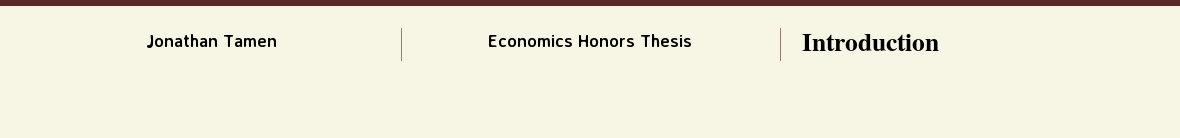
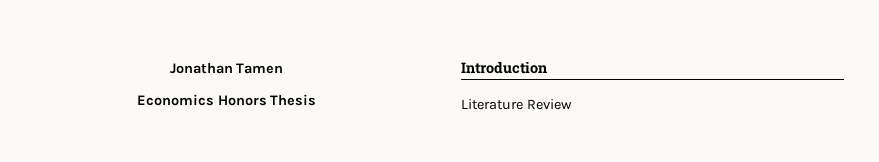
(939, 42) none -> [461,99,572,110] // Literature Review

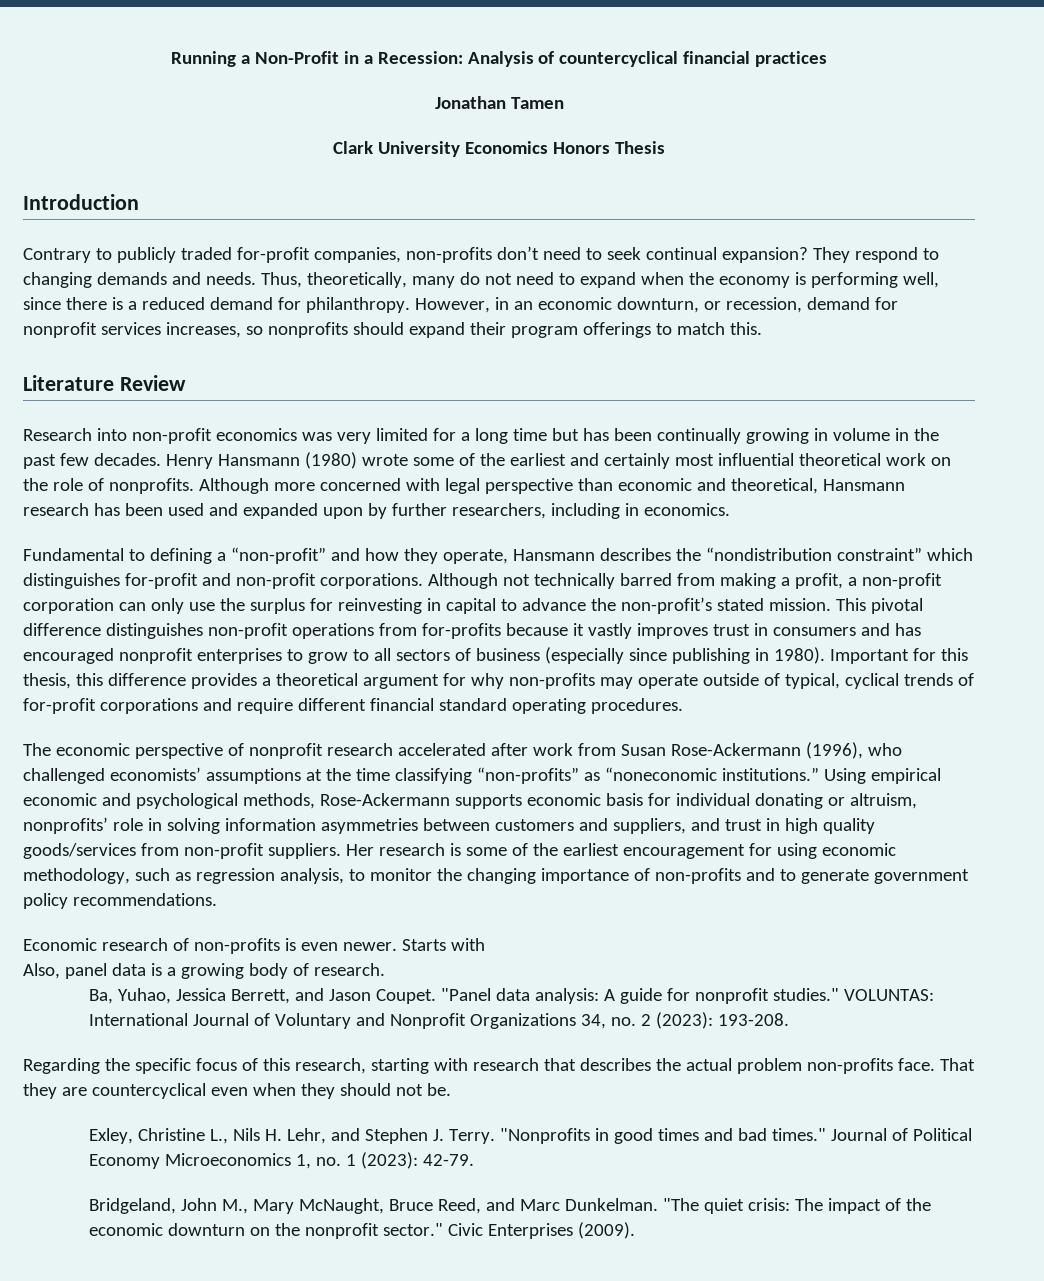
(169, 68) none -> [170,51,828,67] Running a Non-Profit in a Recession: Analysis of countercyclical financial practices //
(284, 68) none -> [333,141,461,157] Clark University
[461,99,572,110] Literature Review -> [23,246,939,263] [23,272,939,288] [23,297,898,313] [23,322,762,338] [23,375,186,391] [23,428,939,444] [23,452,951,469] [23,478,905,494] [23,503,730,519] [23,547,973,564] [23,573,942,589] [23,597,923,614] [23,623,921,639] [23,647,968,664] [23,673,974,689] [23,698,683,714] [23,742,902,759] [23,767,941,784] [23,793,917,809] [23,817,875,834] [23,843,896,859] [23,868,969,884] [23,893,217,909] [23,938,485,954] [23,963,385,979] [88,988,934,1004] [88,1012,789,1029] [23,1058,975,1074] [23,1083,451,1099] [88,1128,972,1144] [88,1152,474,1169] [88,1198,931,1214] [88,1222,635,1239] Contrary to publicly traded for-profit companies, non-profits don’t need to seek continual expansion? They respond to changing demands and needs. Thus, theoretically, many do not need to expand when the economy is performing well, since there is a reduced demand for philanthropy. However, in an economic downturn, or recession, demand for nonprofit services increases, so nonprofits should expand their program offerings to match this. // Literature Review // Research into non-profit economics was very limited for a long time but has been continually growing in volume in the past few decades. Henry Hansmann (1980) wrote some of the earliest and certainly most influential theoretical work on the role of nonprofits. Although more concerned with legal perspective than economic and theoretical, Hansmann research has been used and expanded upon by further researchers, including in economics. // Fundamental to defining a “non-profit” and how they operate, Hansmann describes the “nondistribution constraint” which distinguishes for-profit and non-profit corporations. Although not technically barred from making a profit, a non-profit corporation can only use the surplus for reinvesting in capital to advance the non-profit’s stated mission. This pivotal difference distinguishes non-profit operations from for-profits because it vastly improves trust in consumers and has encouraged nonprofit enterprises to grow to all sectors of business (especially since publishing in 1980). Important for this thesis, this difference provides a theoretical argument for why non-profits may operate outside of typical, cyclical trends of for-profit corporations and require different financial standard operating procedures. // The economic perspective of nonprofit research accelerated after work from Susan Rose-Ackermann (1996), who challenged economists’ assumptions at the time classifying “non-profits” as “noneconomic institutions.” Using empirical economic and psychological methods, Rose-Ackermann supports economic basis for individual donating or altruism, nonprofits’ role in solving information asymmetries between customers and suppliers, and trust in high quality goods/services from non-profit suppliers. Her research is some of the earliest encouragement for using economic methodology, such as regression analysis, to monitor the changing importance of non-profits and to generate government policy recommendations. // Economic research of non-profits is even newer. Starts with // Also, panel data is a growing body of research. // Ba, Yuhao, Jessica Berrett, and Jason Coupet. "Panel data analysis: A guide for nonprofit studies." VOLUNTAS: International Journal of Voluntary and Nonprofit Organizations 34, no. 2 (2023): 193-208. // Regarding the specific focus of this research, starting with research that describes the actual problem non-profits face. That they are countercyclical even when they should not be. // Exley, Christine L., Nils H. Lehr, and Stephen J. Terry. "Nonprofits in good times and bad times." Journal of Political Economy Microeconomics 1, no. 1 (2023): 42-79. // Bridgeland, John M., Mary McNaught, Bruce Reed, and Marc Dunkelman. "The quiet crisis: The impact of the economic downturn on the nonprofit sector." Civic Enterprises (2009).

